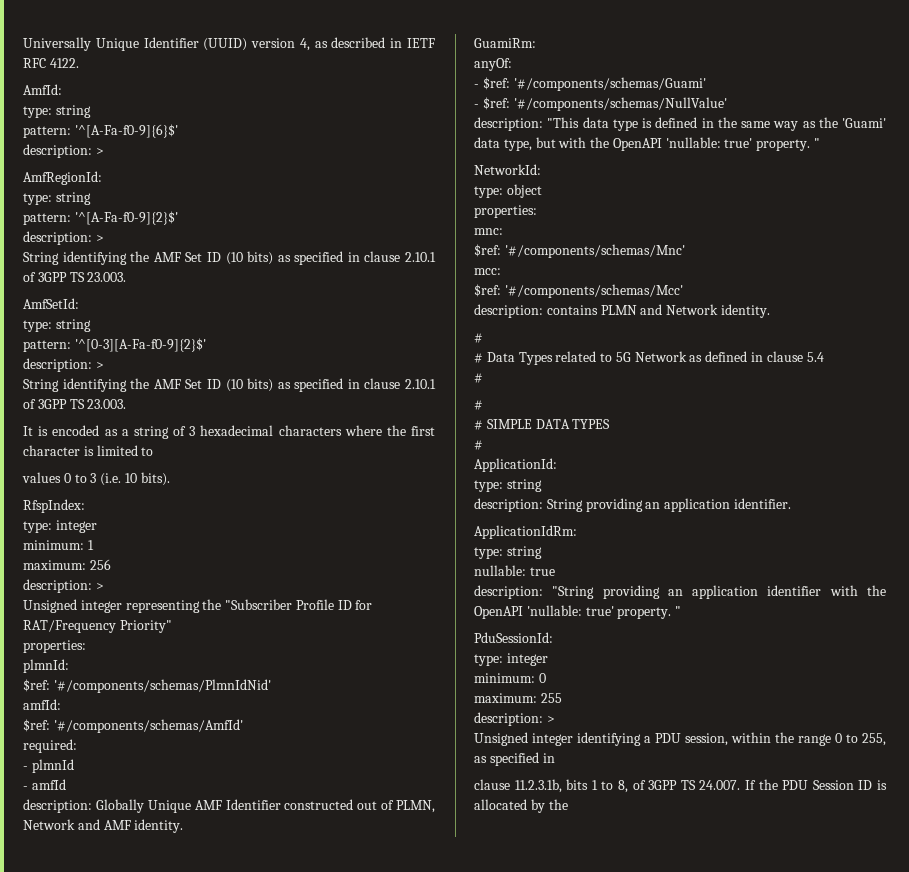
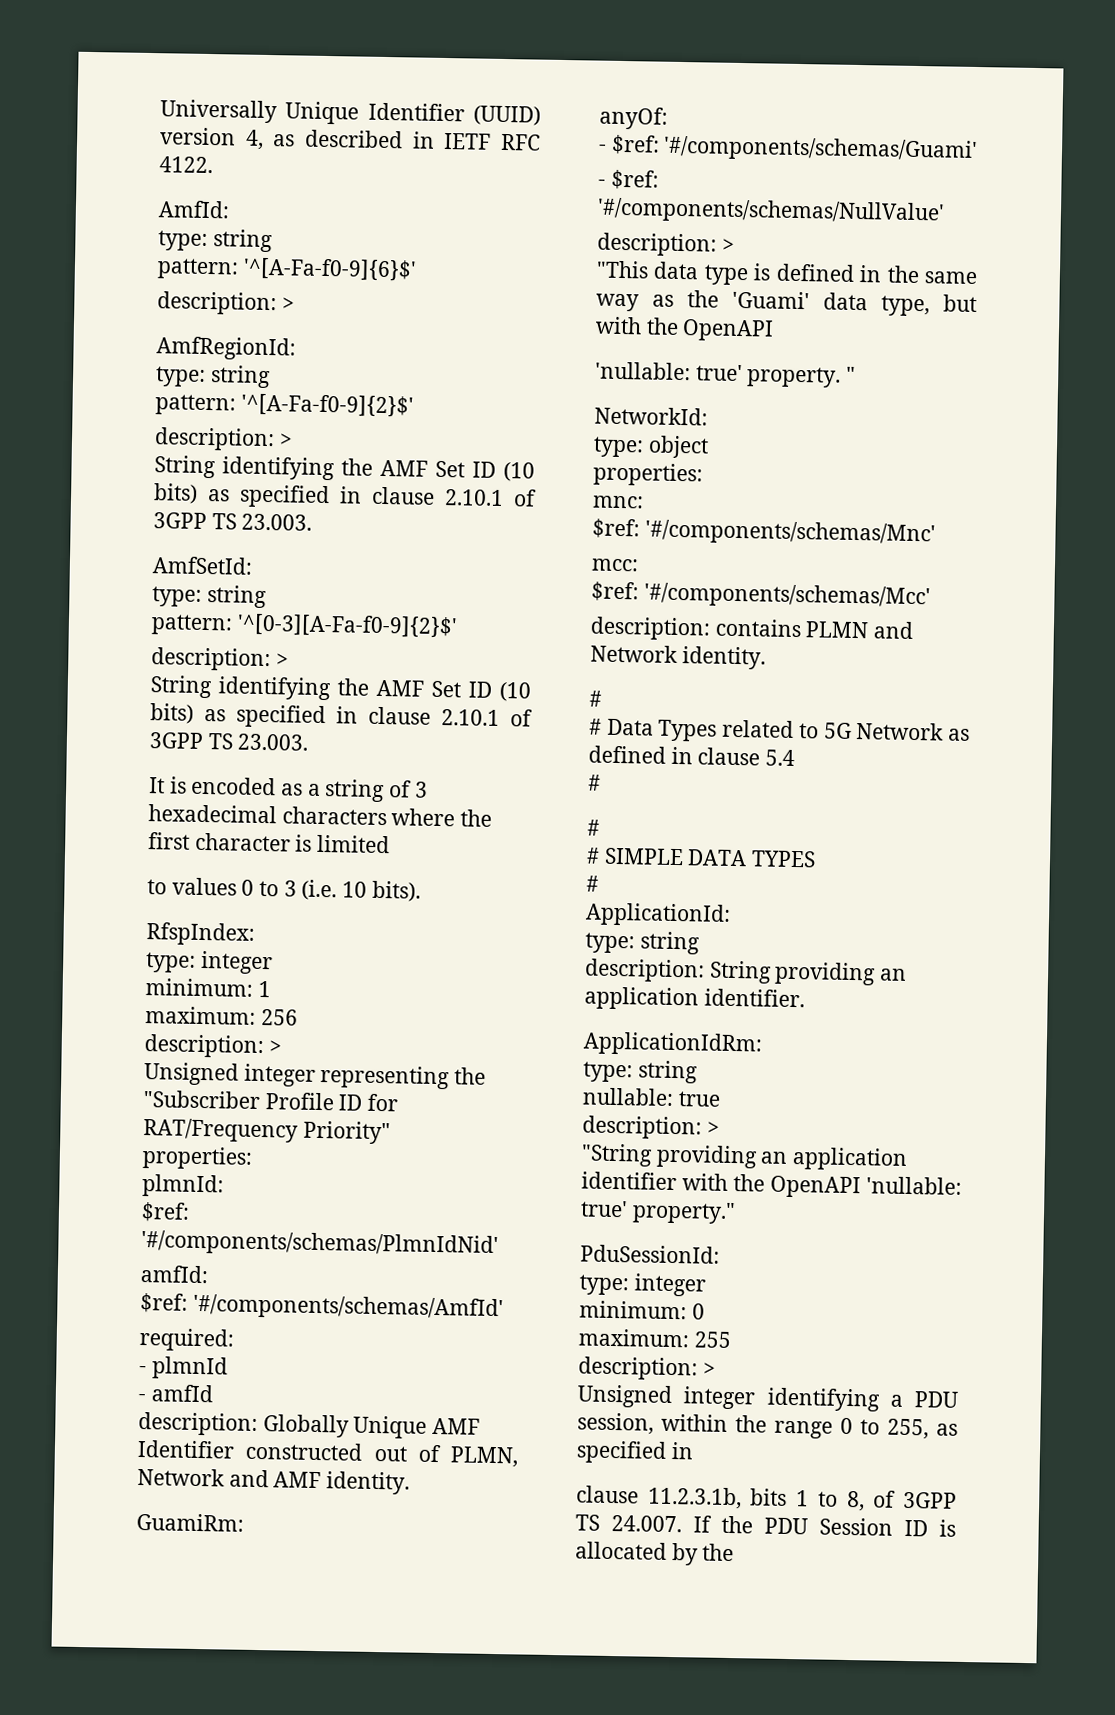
[141,447,154,456] to // -> [147,879,167,895] // to
(543, 124) none -> [721,238,735,252] > //
(662, 144) none -> (775, 330) //
(543, 592) none -> [706,1121,720,1135] > //
[617,606,682,619] property. " -> [631,1201,736,1225] property."

